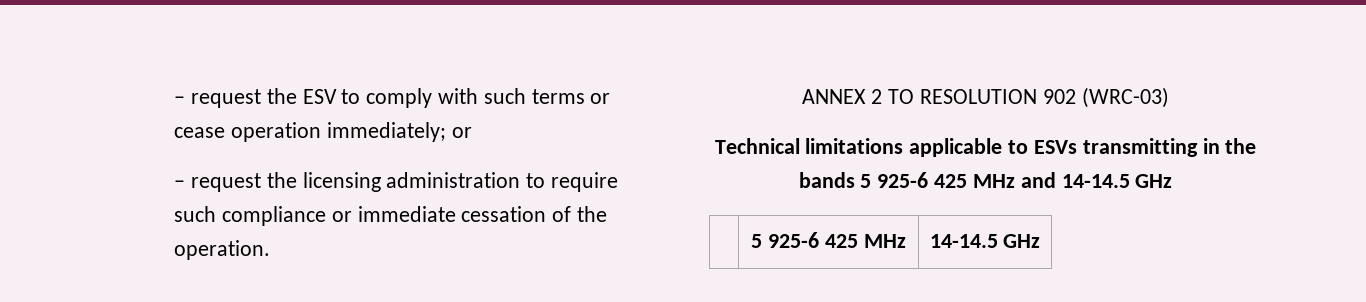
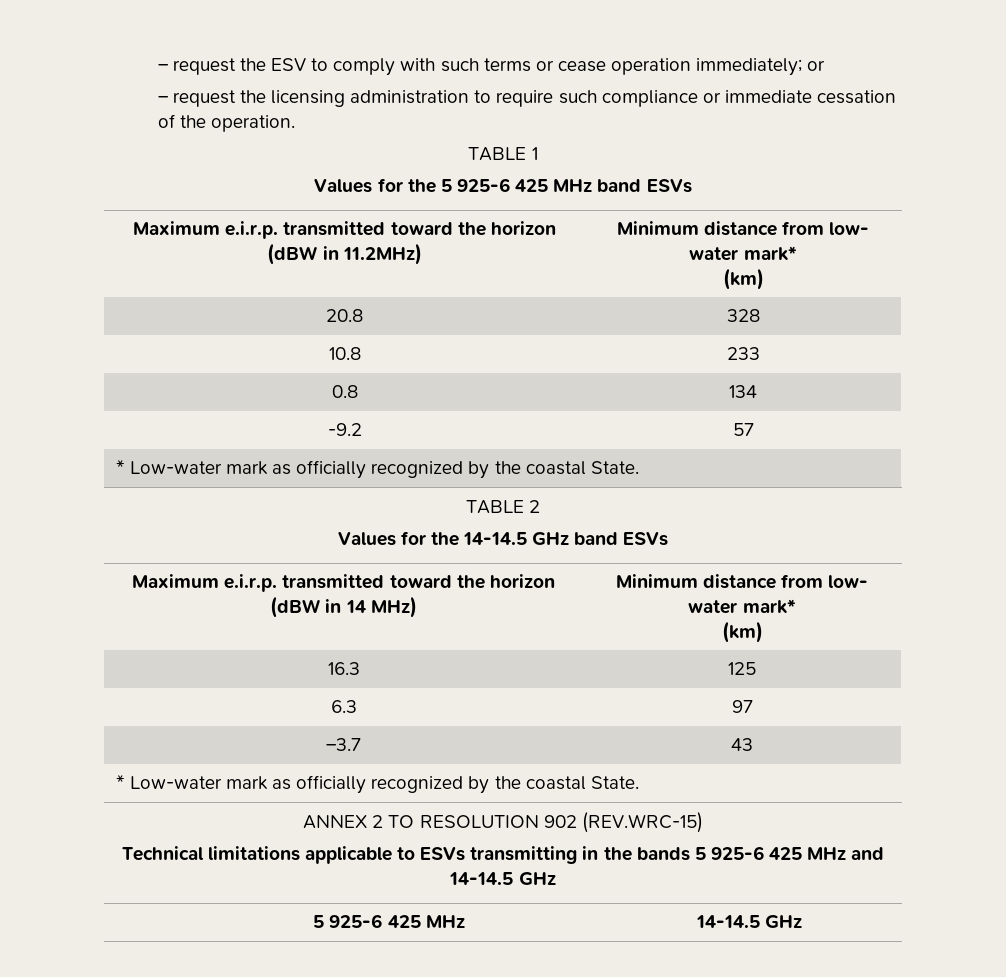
(271, 250) none -> [468,147,538,161] [314,178,692,193] [133,221,556,239] [267,243,422,265] [616,221,870,236] [689,246,797,261] [722,268,764,290] [326,309,363,322] [726,309,760,322] [328,347,361,360] [726,347,760,360] [331,385,358,398] [729,385,757,398] [327,423,362,436] [732,423,754,436] [115,460,639,479] [465,500,541,514] [337,531,669,546] [132,574,555,592] [270,596,417,618] [615,574,869,589] [688,599,796,614] [721,621,763,643] [327,662,360,675] [728,662,756,675] [330,700,357,713] [731,700,753,713] [326,738,361,751] [731,738,753,751] [115,775,639,794] // TABLE 1 // Values for the 5 925-6 425 MHz band ESVs // Maximum e.i.r.p. transmitted toward the horizon (dBW in 11.2MHz) | Minimum distance from low- water mark* // (km) // 20.8 | 328 // 10.8 | 233 // 0.8 | 134 // -9.2 | 57 // * Low-water mark as officially recognized by the coastal State. // TABLE 2 // Values for the 14-14.5 GHz band ESVs // Maximum e.i.r.p. transmitted toward the horizon (dBW in 14 MHz) | Minimum distance from low- water mark* // (km) // 16.3 | 125 // 6.3 | 97 // –3.7 | 43 // * Low-water mark as officially recognized by the coastal State.
[1081,87,1169,108] (WRC-03) -> [581,812,703,833] (REV.WRC-15)

